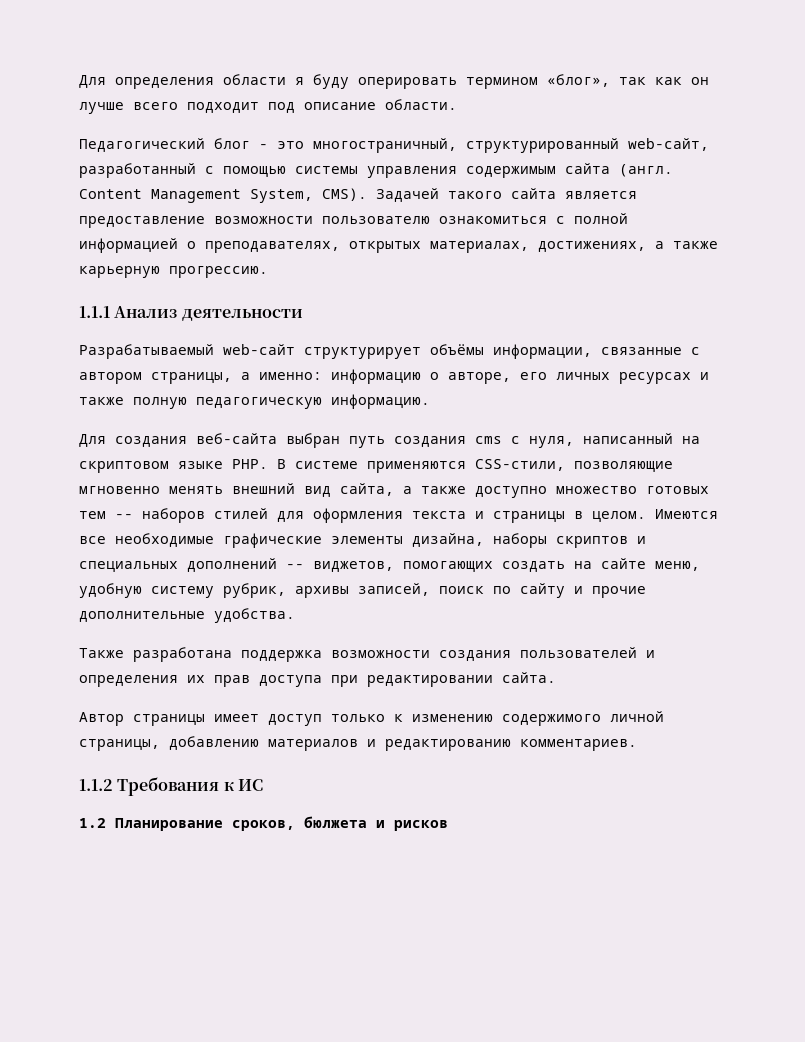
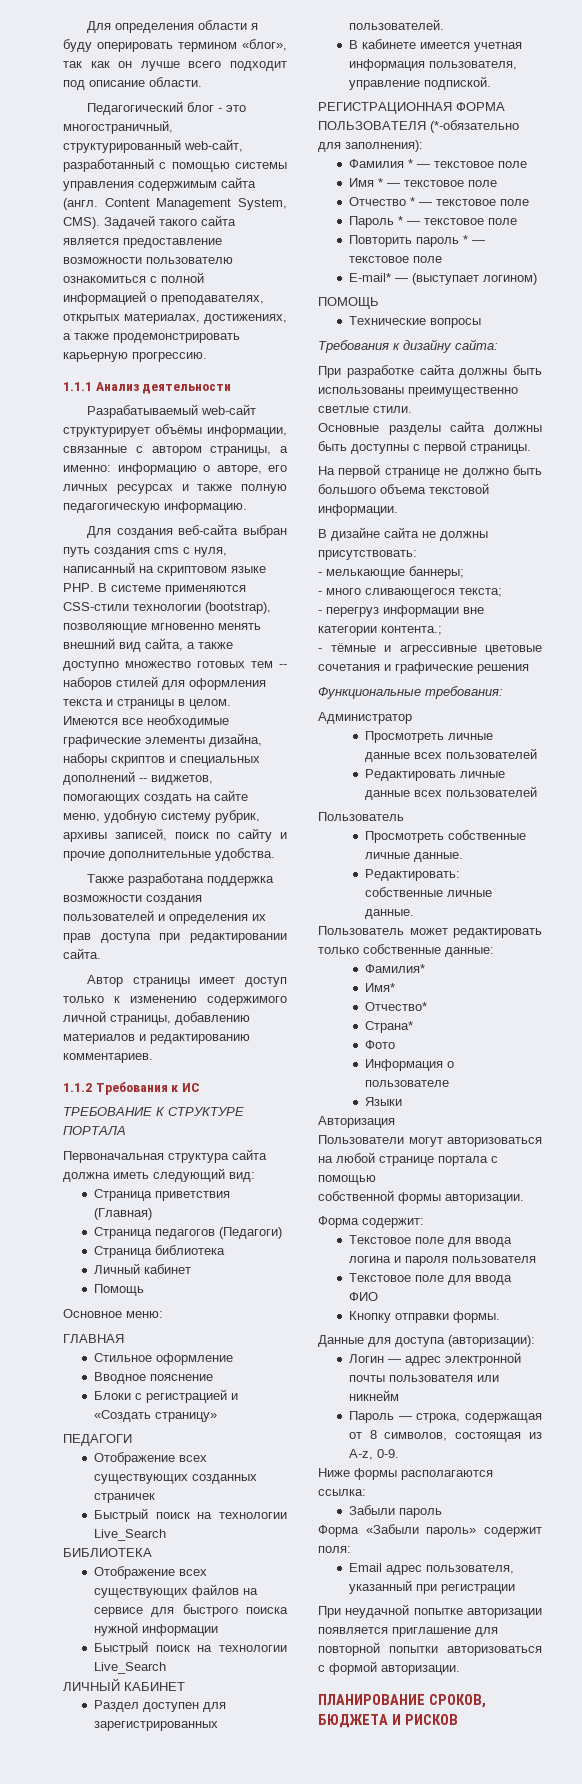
(718, 245) none -> [113,333,240,343] продемонстрировать
[475,459,565,471] CSS-стили, -> [63,602,271,614] CSS-стили технологии (bootstrap),
[79,816,448,831] 1.2 Планирование сроков, бюлжета и рисков -> [63,1107,244,1116] [63,1126,126,1135] [63,1149,267,1163] [63,1168,255,1182] [93,1189,230,1201] [93,1208,152,1220] [93,1227,282,1239] [93,1245,225,1258] [93,1263,191,1274] [93,1284,144,1296] [63,1309,163,1318] [63,1334,124,1343] [93,1353,233,1365] [93,1372,213,1384] [93,1389,238,1403] [93,1410,217,1422] [63,1434,132,1446] [93,1452,207,1465] [93,1474,257,1484] [93,1493,155,1503] [93,1508,287,1522] [93,1529,166,1541] [63,1548,152,1557] [93,1566,207,1579] [93,1584,258,1598] [93,1604,288,1617] [93,1622,218,1636] [93,1641,287,1655] [93,1662,166,1674] [63,1678,185,1691] [93,1700,226,1712] [93,1721,218,1731] [348,19,444,30] [348,39,522,52] [348,59,517,71] [348,76,491,90] [318,102,505,114] [318,120,519,133] [318,140,423,152] [348,159,527,168] [348,178,497,187] [348,197,529,206] [348,216,517,228] [348,235,485,247] [348,256,442,263] [348,273,537,285] [318,297,379,309] [348,316,481,328] [318,339,498,353] [318,364,542,378] [318,387,518,397] [318,406,412,413] [318,421,542,435] [318,440,531,454] [318,464,542,478] [318,483,489,494] [318,504,398,516] [318,527,488,541] [318,550,417,560] [318,566,464,579] [318,588,502,598] [318,605,484,617] [318,626,442,636] [318,643,542,655] [318,662,529,674] [318,686,503,699] [318,712,412,724] [365,731,494,743] [365,748,538,762] [365,769,506,781] [365,786,538,800] [318,812,404,821] [365,830,527,843] [365,852,464,862] [365,869,461,881] [365,887,493,897] [365,909,415,919] [318,926,542,938] [318,944,494,957] [365,964,426,973] [365,983,396,992] [365,1002,428,1011] [365,1021,414,1033] [365,1040,396,1049] [365,1059,455,1071] [365,1080,450,1087] [365,1097,403,1106] [318,1116,395,1128] [318,1135,542,1147] [318,1152,498,1166] [318,1175,376,1185] [318,1190,524,1204] [318,1216,424,1228] [348,1235,512,1247] [348,1256,536,1266] [348,1273,512,1285] [348,1292,378,1301] [348,1311,500,1323] [318,1335,535,1347] [348,1352,521,1366] [348,1375,499,1382] [348,1390,399,1401] [348,1411,542,1423] [348,1430,542,1442] [348,1449,399,1460] [318,1468,493,1480] [318,1489,366,1496] [348,1505,442,1518] [318,1524,542,1537] [318,1546,351,1553] [348,1563,514,1575] [348,1580,515,1594] [318,1604,542,1618] [318,1627,498,1637] [318,1642,542,1656] [318,1661,460,1675] [318,1694,486,1708] [318,1714,458,1728] ТРЕБОВАНИЕ К СТРУКТУРЕ ПОРТАЛА // Первоначальная структура сайта должна иметь следующий вид: // Страница приветствия (Главная) // Страница педагогов (Педагоги) // Страница библиотека // Личный кабинет // Помощь // Основное меню: // ГЛАВНАЯ // Стильное оформление // Вводное пояснение // Блоки с регистрацией и «Создать страницу» // ПЕДАГОГИ // Отображение всех существующих созданных страничек // Быстрый поиск на технологии Live_Search // БИБЛИОТЕКА // Отображение всех существующих файлов на сервисе для быстрого поиска нужной информации // Быстрый поиск на технологии Live_Search // ЛИЧНЫЙ КАБИНЕТ // Раздел доступен для зарегистрированных пользователей. // В кабинете имеется учетная информация пользователя, управление подпиской. // РЕГИСТРАЦИОННАЯ ФОРМА ПОЛЬЗОВАТЕЛЯ (*-обязательно для заполнения): // Фамилия * — текстовое поле // Имя * — текстовое поле // Отчество * — текстовое поле // Пароль * — текстовое поле // Повторить пароль * — текстовое поле // E-mail* — (выступает логином) // ПОМОЩЬ // Технические вопросы // Требования к дизайну сайта: // При разработке сайта должны быть использованы преимущественно светлые стили. // Основные разделы сайта должны быть доступны с первой страницы. // На первой странице не должно быть большого объема текстовой информации. // В дизайне сайта не должны присутствовать: // - мелькающие баннеры; // - много сливающегося текста; // - перегруз информации вне категории контента.; // - тёмные и агрессивные цветовые сочетания и графические решения // Функциональные требования: // Администратор // Просмотреть личные данные всех пользователей // Редактировать личные данные всех пользователей // Пользователь // Просмотреть собственные личные данные. // Редактировать: собственные личные данные. // Пользователь может редактировать только собственные данные: // Фамилия* // Имя* // Отчество* // Страна* // Фото // Информация о пользователе // Языки // Авторизация // Пользователи могут авторизоваться на любой странице портала с помощью // собственной формы авторизации. // Форма содержит: // Текстовое поле для ввода логина и пароля пользователя // Текстовое поле для ввода ФИО // Кнопку отправки формы. // Данные для доступа (авторизации): // Логин — адрес электронной почты пользователя или никнейм // Пароль — строка, содержащая от 8 символов, состоящая из A-z, 0-9. // Ниже формы располагаются ссылка: // Забыли пароль // Форма «Забыли пароль» содержит поля: // Email адрес пользователя, указанный при регистрации // При неудачной попытке авторизации появляется приглашение для повторной попытки авторизоваться с формой авторизации. // ПЛАНИРОВАНИЕ СРОКОВ, БЮДЖЕТА И РИСКОВ

